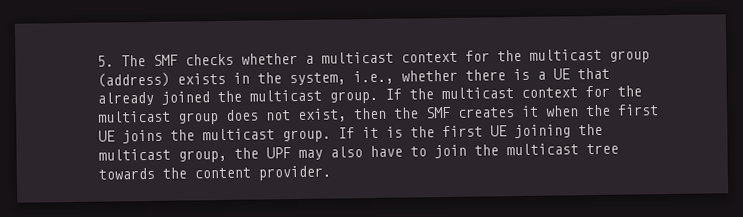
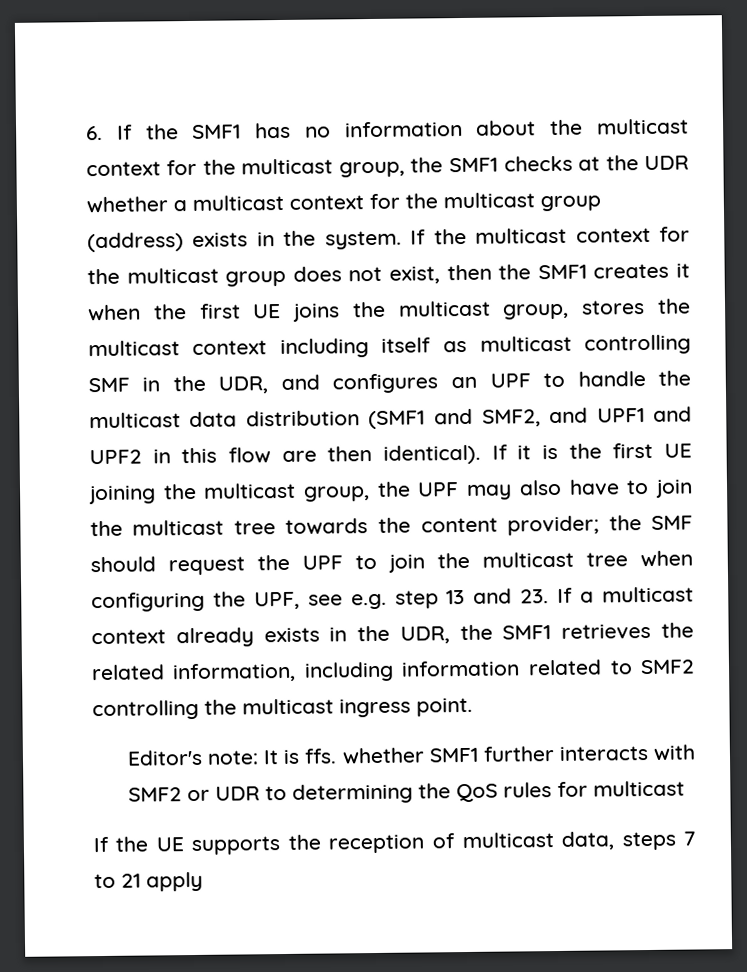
[97,53,235,67] 5. The SMF checks -> [85,118,689,141] [85,155,690,178] 6. If the SMF1 has no information about the multicast context for the multicast group, the SMF1 checks at the UDR
[289,67,611,86] [97,89,379,106] system, i.e., whether there is a UE that already joined the multicast group. -> [324,230,402,250] system.
[425,106,452,119] SMF -> [537,264,587,280] SMF1
[282,129,332,143] group. -> [503,298,692,320] [87,334,691,359] [87,370,692,394] [88,406,692,430] [88,444,481,465] group, stores the multicast context including itself as multicast controlling SMF in the UDR, and configures an UPF to handle the multicast data distribution (SMF1 and SMF2, and UPF1 and UPF2 in this flow are then identical).
[258,165,332,181] provider. -> [506,515,693,536] [89,550,693,576] [90,586,695,613] [90,622,694,648] [90,659,695,683] [91,697,473,721] [126,744,696,766] [127,780,685,804] [92,831,697,856] [93,871,203,892] provider; the SMF should request the UPF to join the multicast tree when configuring the UPF, see e.g. step 13 and 23. If a multicast context already exists in the UDR, the SMF1 retrieves the related information, including information related to SMF2 controlling the multicast ingress point. // Editor's note: It is ffs. whether SMF1 further interacts with SMF2 or UDR to determining the QoS rules for multicast // If the UE supports the reception of multicast data, steps 7 to 21 apply

